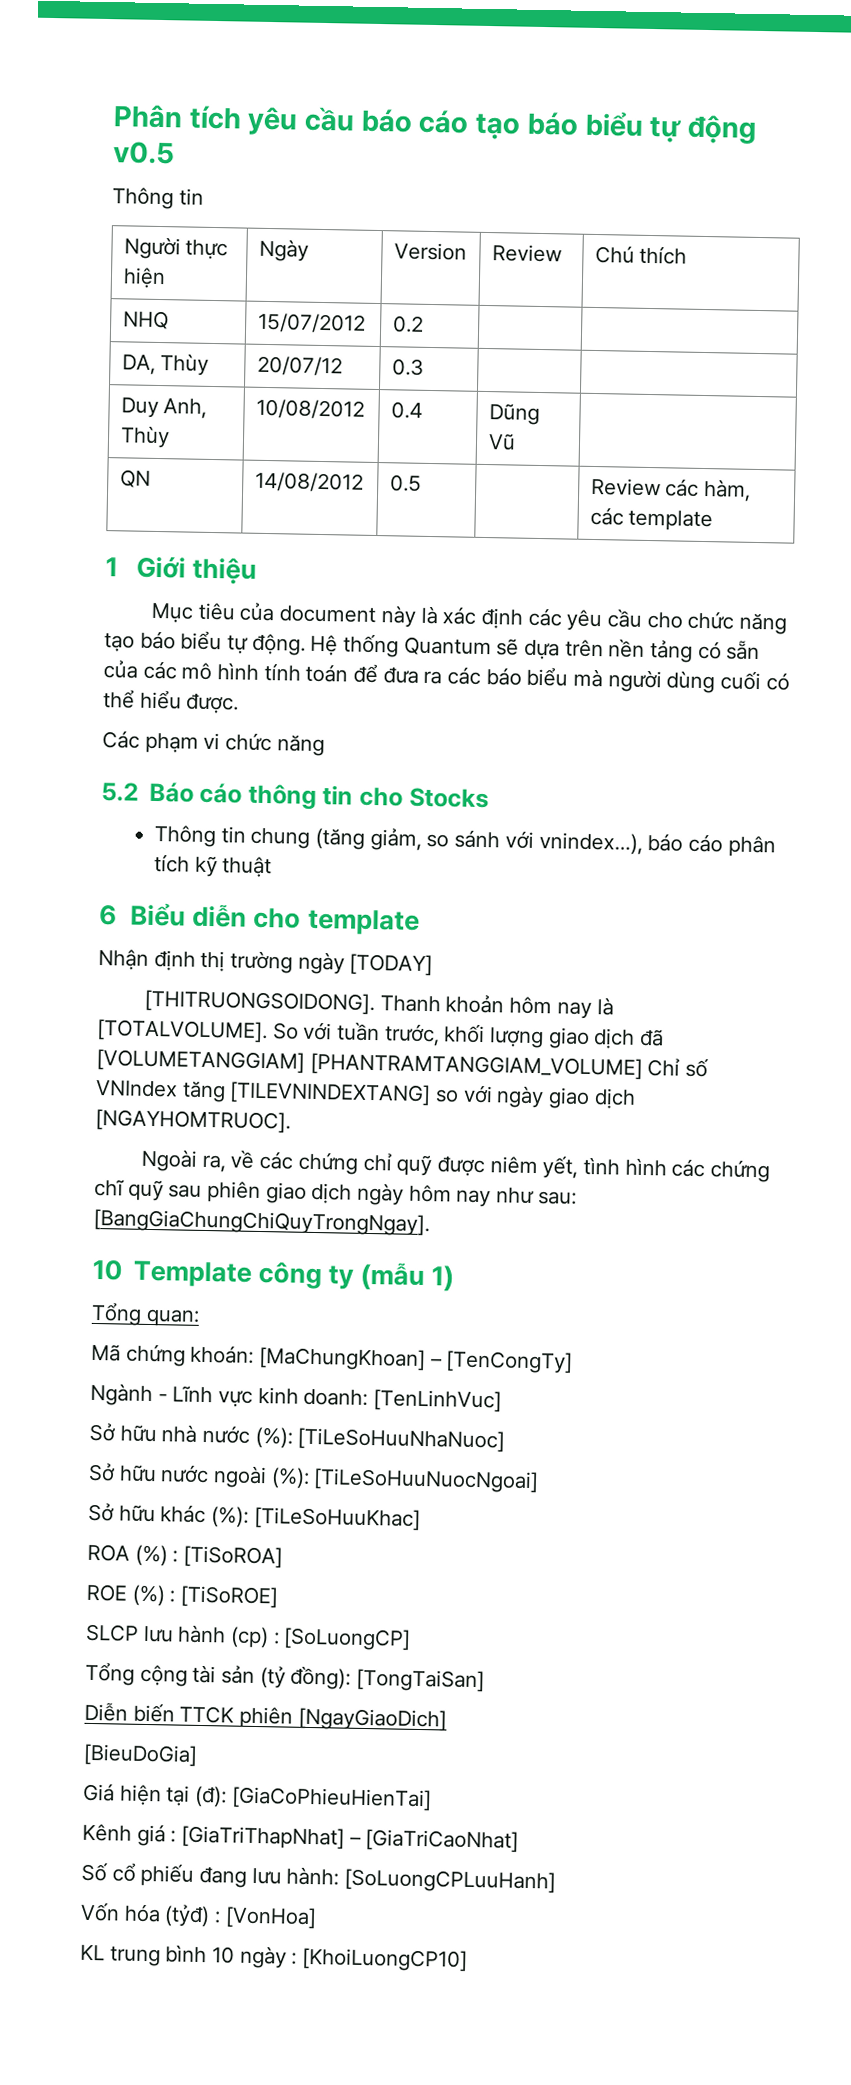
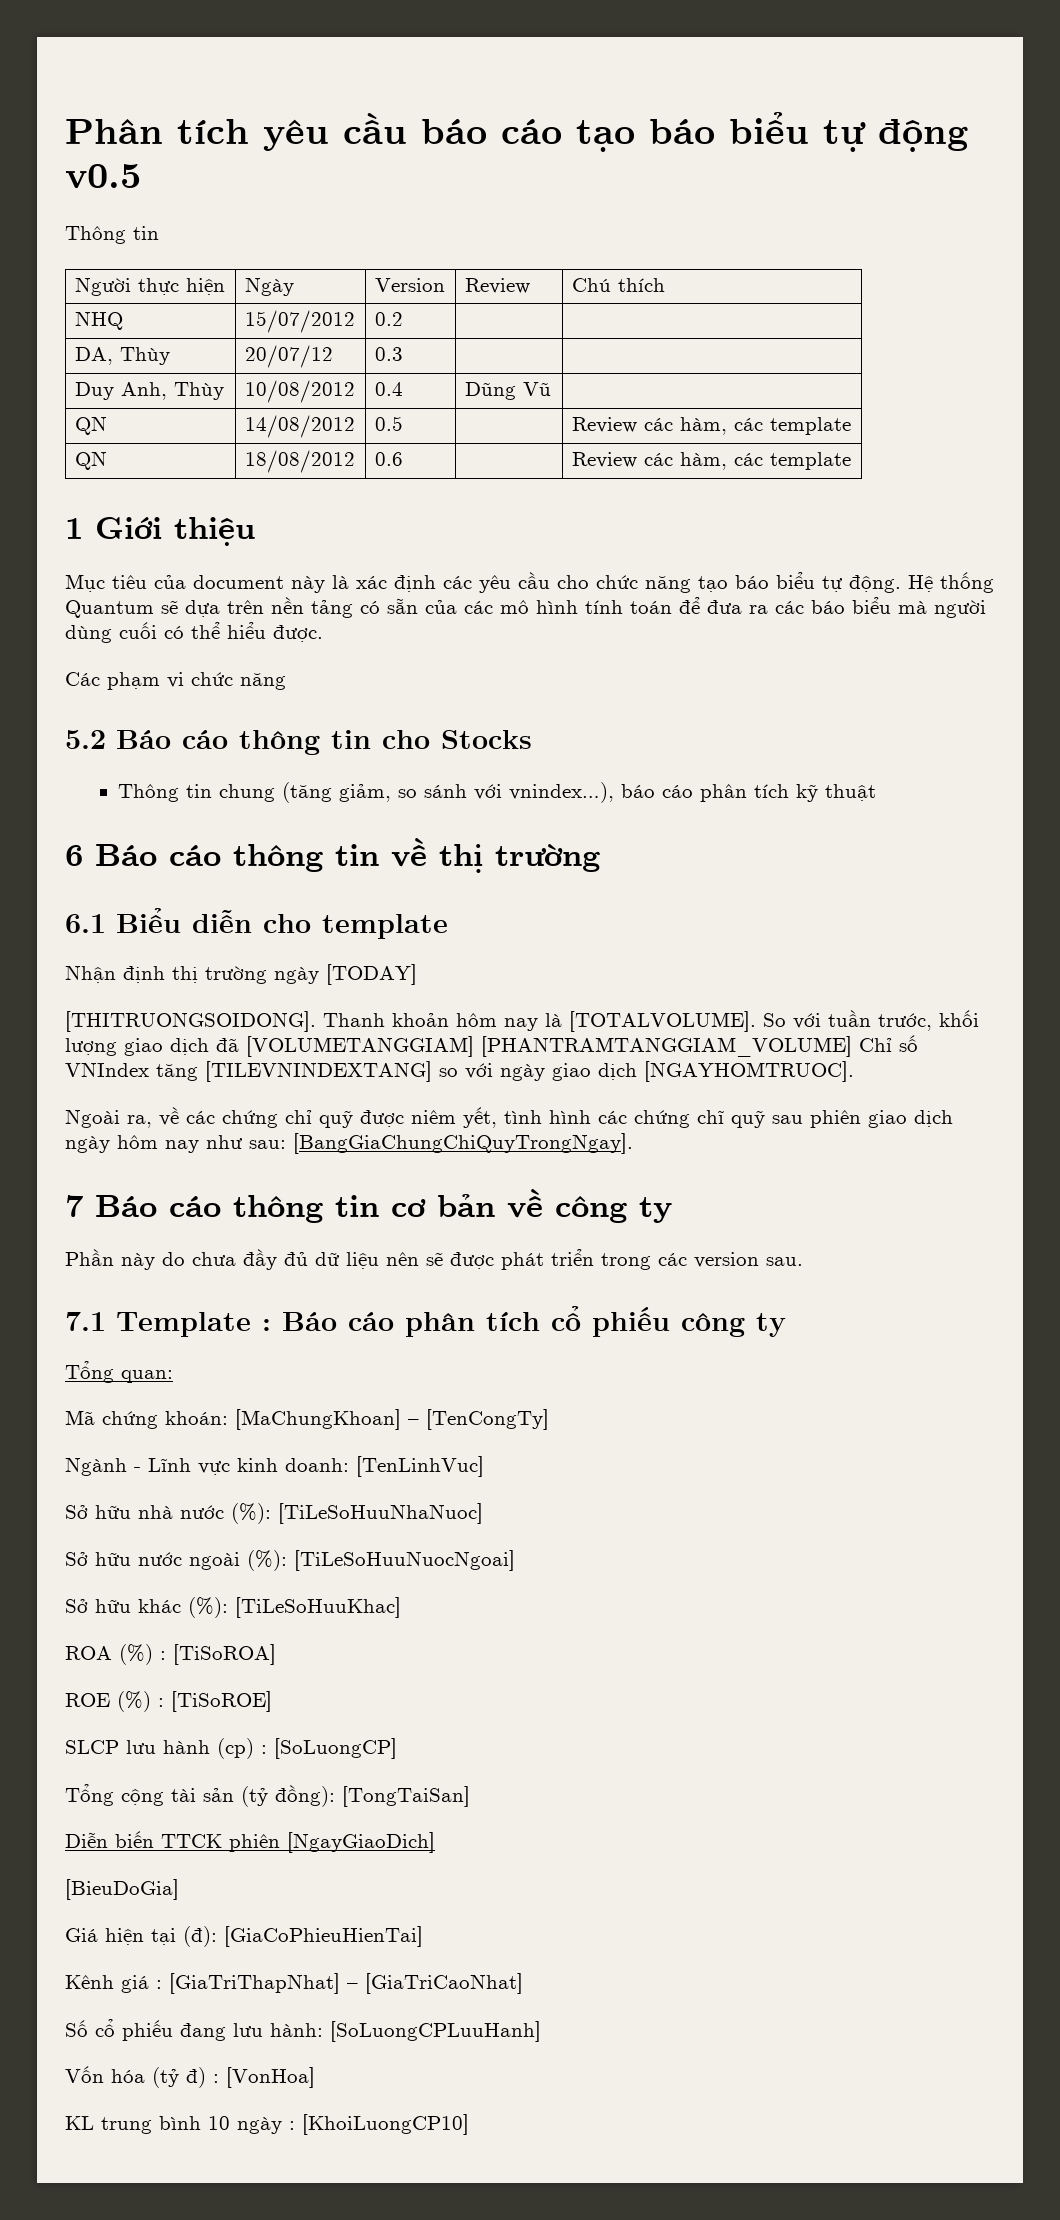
(714, 520) none -> [74,451,107,470] [244,450,355,473] [374,452,403,466] [571,452,851,470] // QN | 18/08/2012 | 0.6 | | Review các hàm, các template
(117, 915) none -> [95,838,601,873] [65,914,106,933] Báo cáo thông tin về thị trường // 6.1
[92,1259,455,1292] 10 Template công ty (mẫu 1) -> [65,1189,673,1223] [65,1249,803,1270] [65,1306,787,1337] 7 Báo cáo thông tin cơ bản về công ty // Phần này do chưa đầy đủ dữ liệu nên sẽ được phát triển trong các version sau. // 7.1 Template : Báo cáo phân tích cổ phiếu công ty
[164,1904,211,1928] (tỷđ) -> [152,2067,206,2088] (tỷ đ)

